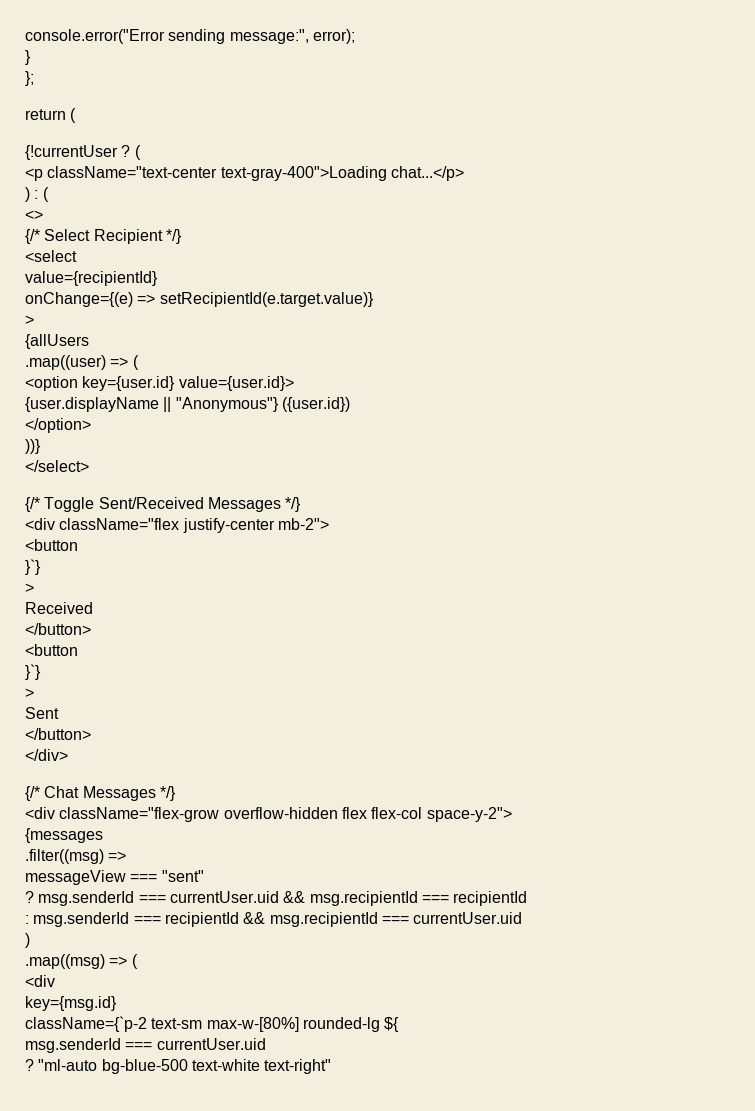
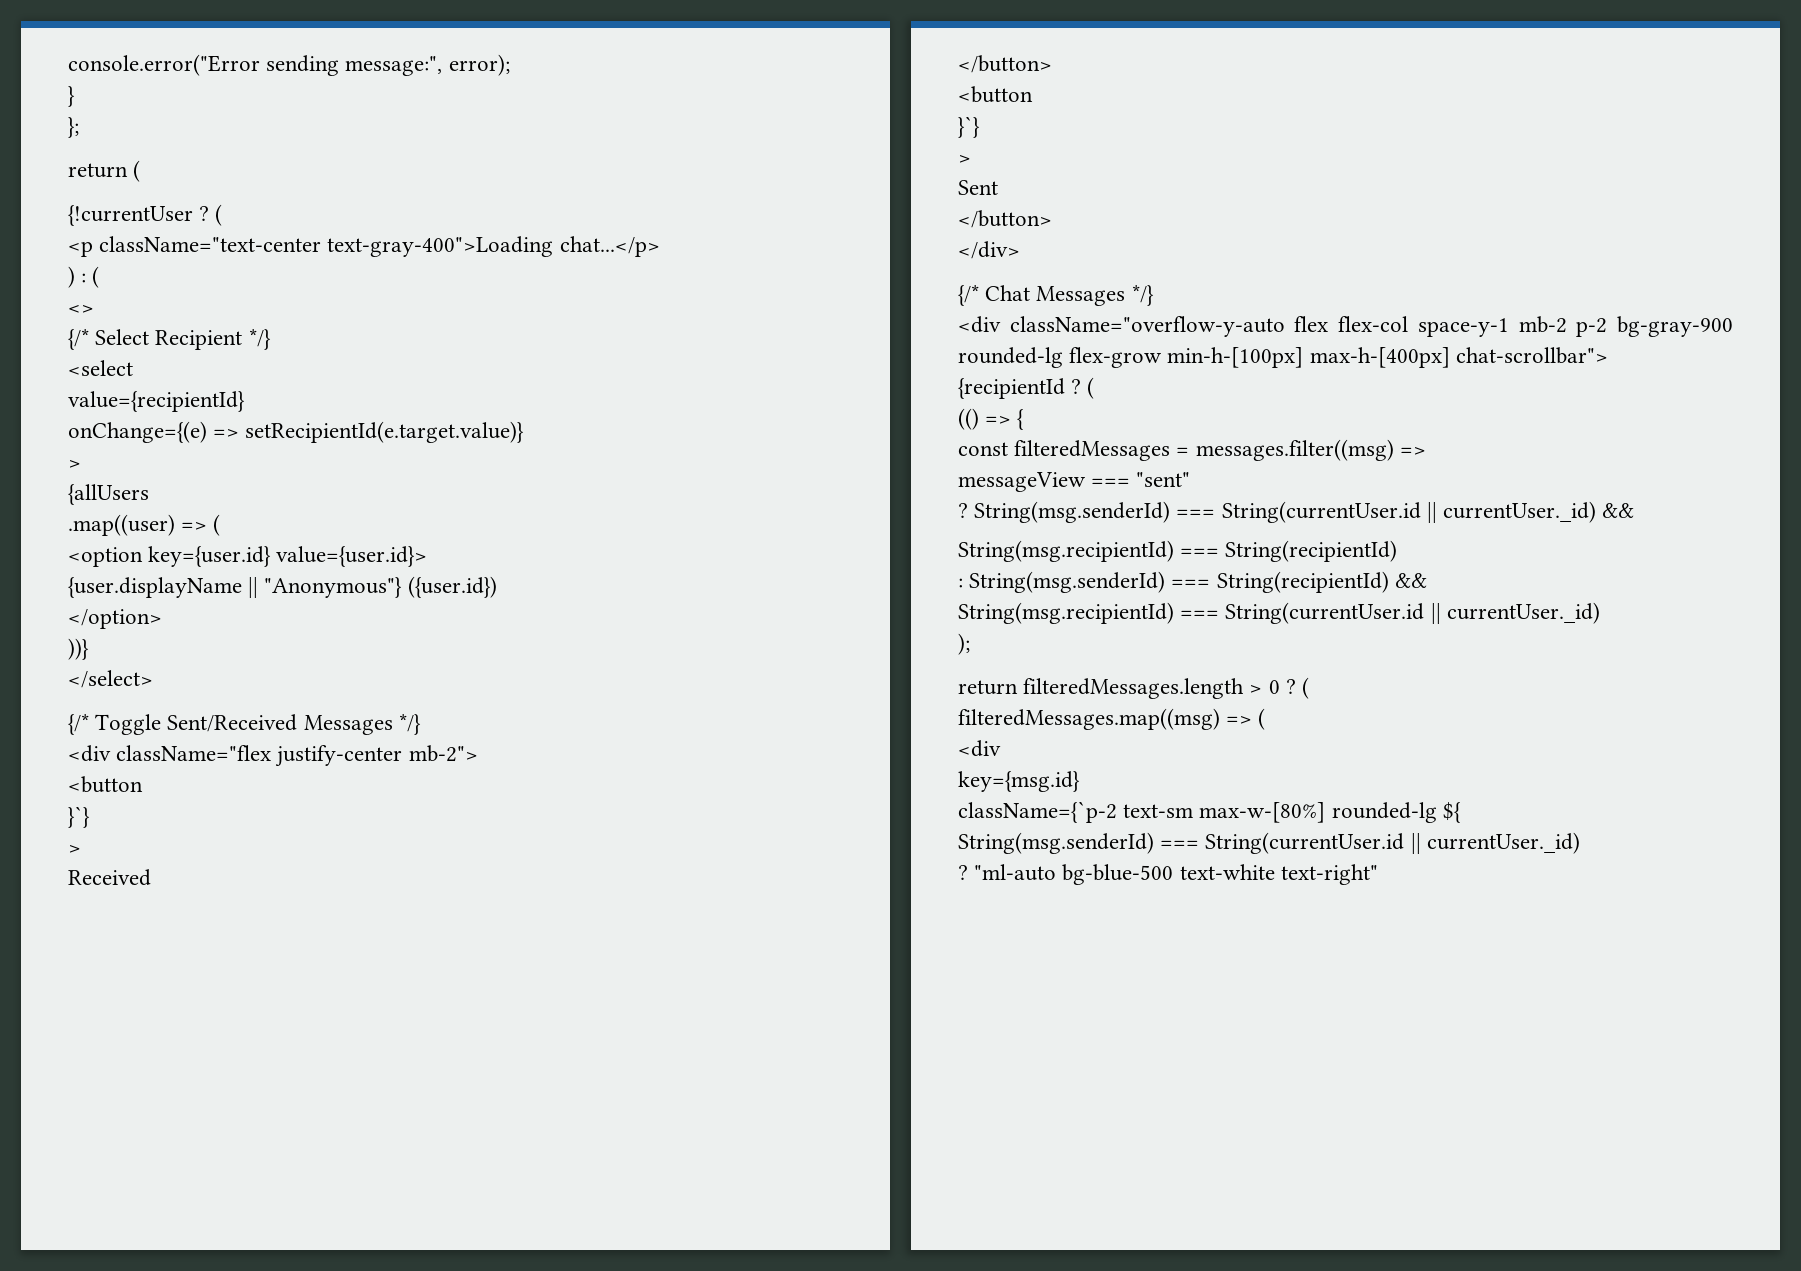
[59,807,512,822] [25,828,103,843] [25,849,104,864] className="flex-grow overflow-hidden flex flex-col space-y-2"> // {messages // .filter((msg) -> [1009,316,1733,337] [958,347,1608,368] [958,377,1095,399] [958,408,1025,430] [958,439,1394,461] className="overflow-y-auto flex flex-col space-y-1 mb-2 p-2 bg-gray-900 rounded-lg flex-grow min-h-[100px] max-h-[400px] chat-scrollbar"> // {recipientId ? ( // (() => { // const filteredMessages = messages.filter((msg)
[38,891,528,906] [25,912,523,927] [25,933,30,948] [25,954,105,969] msg.senderId === currentUser.uid && msg.recipientId === recipientId // : msg.senderId === recipientId && msg.recipientId === currentUser.uid // ) // .map((msg) -> [974,501,1635,523] [958,540,1398,562] [958,571,1427,593] [958,602,1600,624] [958,633,970,655] [958,677,1310,699] [958,708,1220,730] String(msg.senderId) === String(currentUser.id || currentUser._id) && // String(msg.recipientId) === String(recipientId) // : String(msg.senderId) === String(recipientId) && // String(msg.recipientId) === String(currentUser.id || currentUser._id) // ); // return filteredMessages.length > 0 ? ( // filteredMessages.map((msg)
[25,1038,266,1053] msg.senderId === currentUser.uid -> [958,832,1580,854] String(msg.senderId) === String(currentUser.id || currentUser._id)

